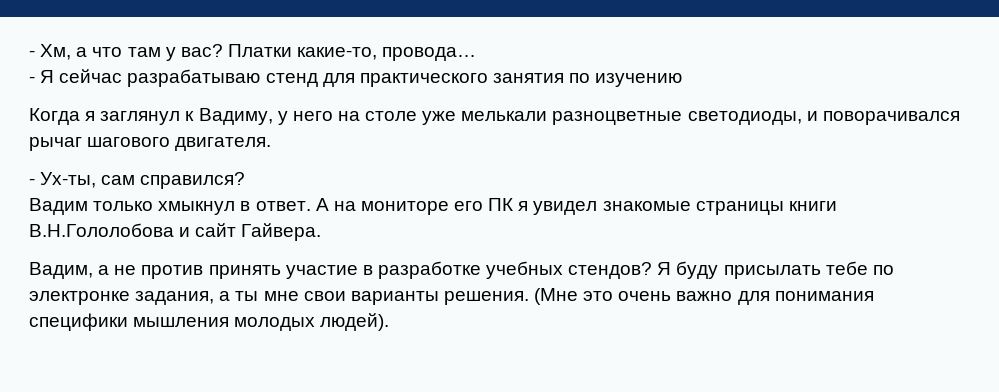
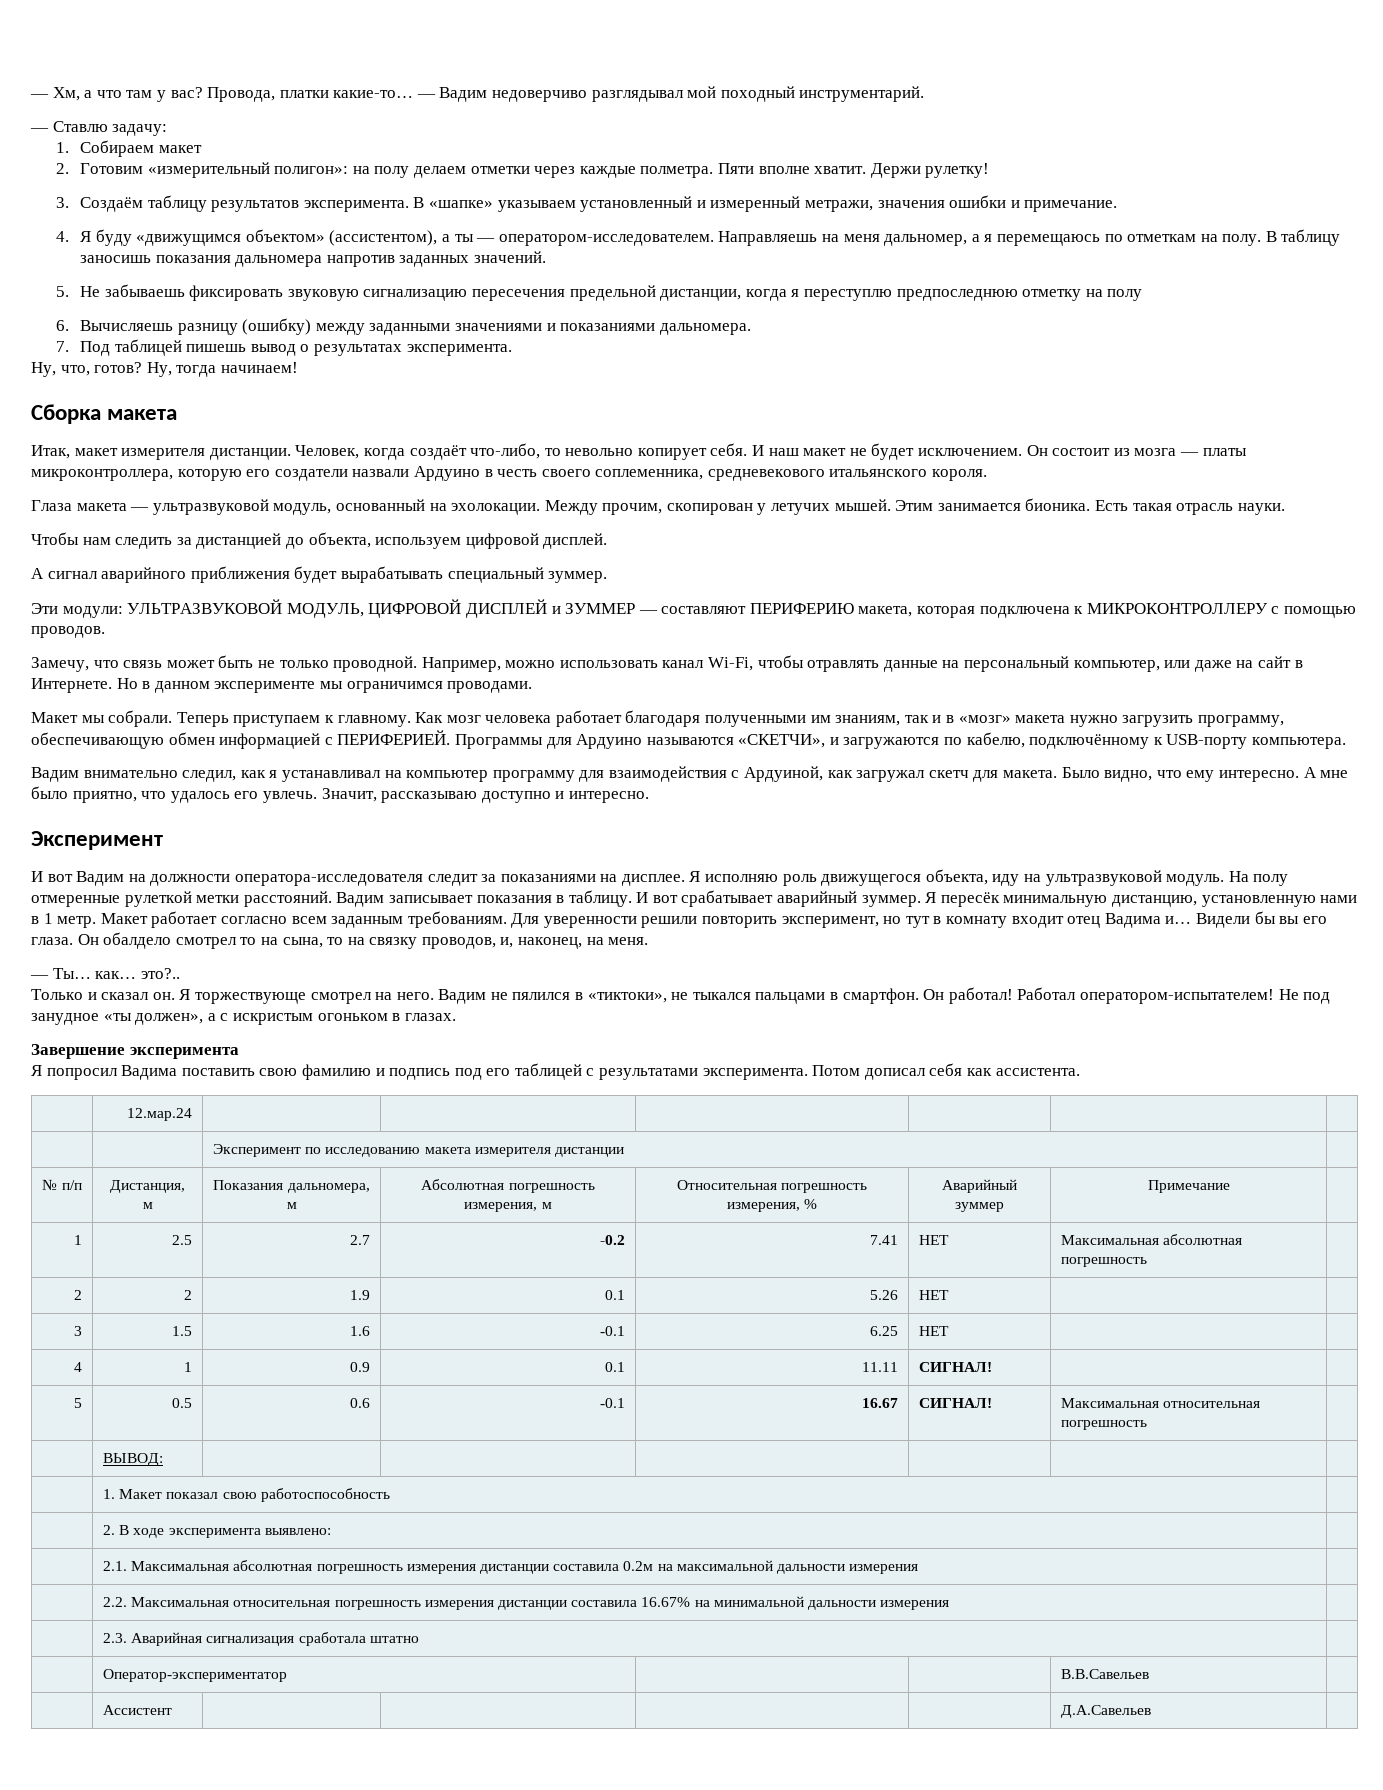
[29,50,35,57] - -> [30,94,49,98] —
[227,44,477,61] [29,69,683,87] [29,108,960,125] [29,137,272,151] [29,172,246,189] [29,198,837,215] [29,223,322,241] [29,261,894,279] [29,288,874,305] [29,313,390,331] Платки какие-то, провода… // - Я сейчас разрабатываю стенд для практического занятия по изучению // Когда я заглянул к Вадиму, у него на столе уже мелькали разноцветные светодиоды, и поворачивался рычаг шагового двигателя. // - Ух-ты, сам справился? // Вадим только хмыкнул в ответ. А на мониторе его ПК я увидел знакомые страницы книги В.Н.Гололобова и сайт Гайвера. // Вадим, а не против принять участие в разработке учебных стендов? Я буду присылать тебе по электронке задания, а ты мне свои варианты решения. (Мне это очень важно для понимания специфики мышления молодых людей). -> [207,86,925,102] [30,121,168,136] [55,140,202,157] [55,162,990,178] [55,195,1118,212] [55,229,1341,246] [80,251,547,267] [55,284,1143,301] [55,318,751,335] [55,339,512,356] [31,362,298,377] [31,404,178,424] [31,443,1247,460] [31,466,988,481] [31,498,1285,515] [31,532,608,549] [31,566,608,583] [31,599,1357,618] [31,626,105,638] [31,655,1303,672] [31,678,533,693] [31,710,1284,727] [31,730,1347,749] [31,766,1349,782] [31,786,649,803] [31,831,163,850] [31,869,1289,886] [31,890,1358,907] [31,911,1327,928] [31,932,649,949] [30,968,180,979] [31,987,1331,1004] [31,1013,456,1025] [31,1044,239,1059] [31,1063,1080,1080] [126,1108,192,1121] [213,1144,624,1157] [42,1179,82,1190] [110,1180,185,1193] [142,1202,153,1209] [213,1180,370,1193] [286,1202,297,1209] [421,1179,595,1193] [464,1202,552,1212] [676,1180,868,1193] [726,1199,818,1212] [942,1179,1017,1193] [955,1202,1004,1212] [1147,1180,1230,1193] [73,1235,82,1245] [171,1235,192,1245] [349,1235,370,1245] [599,1235,625,1245] [869,1235,898,1245] [919,1235,950,1245] [1061,1234,1243,1245] [1061,1257,1148,1267] [73,1290,82,1300] [183,1290,192,1300] [349,1290,370,1300] [604,1290,625,1300] [869,1290,898,1300] [919,1290,950,1300] [73,1326,82,1336] [171,1326,192,1336] [349,1326,370,1336] [599,1326,625,1336] [869,1326,898,1336] [919,1326,950,1336] [73,1362,82,1372] [183,1362,192,1372] [349,1362,370,1372] [604,1362,625,1372] [861,1362,898,1372] [919,1362,993,1372] [73,1398,82,1408] [171,1398,192,1408] [349,1398,370,1408] [599,1398,625,1408] [861,1398,898,1408] [919,1398,993,1408] [1061,1398,1261,1408] [1061,1420,1148,1430] [103,1453,164,1466] [103,1488,390,1502] [103,1525,331,1538] [103,1560,919,1574] [103,1596,950,1610] [103,1632,419,1646] [103,1669,288,1682] [1061,1669,1150,1679] [103,1705,173,1715] [1061,1705,1152,1718] Провода, платки какие-то… — Вадим недоверчиво разглядывал мой походный инструментарий. // — Ставлю задачу: // 1. Собираем макет // 2. Готовим «измерительный полигон»: на полу делаем отметки через каждые полметра. Пяти вполне хватит. Держи рулетку! // 3. Создаём таблицу результатов эксперимента. В «шапке» указываем установленный и измеренный метражи, значения ошибки и примечание. // 4. Я буду «движущимся объектом» (ассистентом), а ты — оператором-исследователем. Направляешь на меня дальномер, а я перемещаюсь по отметкам на полу. В таблицу заносишь показания дальномера напротив заданных значений. // 5. Не забываешь фиксировать звуковую сигнализацию пересечения предельной дистанции, когда я переступлю предпоследнюю отметку на полу // 6. Вычисляешь разницу (ошибку) между заданными значениями и показаниями дальномера. // 7. Под таблицей пишешь вывод о результатах эксперимента. // Ну, что, готов? Ну, тогда начинаем! // Сборка макета // Итак, макет измерителя дистанции. Человек, когда создаёт что-либо, то невольно копирует себя. И наш макет не будет исключением. Он состоит из мозга — платы микроконтроллера, которую его создатели назвали Ардуино в честь своего соплеменника, средневекового итальянского короля. // Глаза макета — ультразвуковой модуль, основанный на эхолокации. Между прочим, скопирован у летучих мышей. Этим занимается бионика. Есть такая отрасль науки. // Чтобы нам следить за дистанцией до объекта, используем цифровой дисплей. // А сигнал аварийного приближения будет вырабатывать специальный зуммер. // Эти модули: УЛЬТРАЗВУКОВОЙ МОДУЛЬ, ЦИФРОВОЙ ДИСПЛЕЙ и ЗУММЕР — составляют ПЕРИФЕРИЮ макета, которая подключена к МИКРОКОНТРОЛЛЕРУ с помощью проводов. // Замечу, что связь может быть не только проводной. Например, можно использовать канал Wi-Fi, чтобы отравлять данные на персональный компьютер, или даже на сайт в Интернете. Но в данном эксперименте мы ограничимся проводами. // Макет мы собрали. Теперь приступаем к главному. Как мозг человека работает благодаря полученными им знаниям, так и в «мозг» макета нужно загрузить программу, обеспечивающую обмен информацией с ПЕРИФЕРИЕЙ. Программы для Ардуино называются «СКЕТЧИ», и загружаются по кабелю, подключённому к USB-порту компьютера. // Вадим внимательно следил, как я устанавливал на компьютер программу для взаимодействия с Ардуиной, как загружал скетч для макета. Было видно, что ему интересно. А мне было приятно, что удалось его увлечь. Значит, рассказываю доступно и интересно. // Эксперимент // И вот Вадим на должности оператора-исследователя следит за показаниями на дисплее. Я исполняю роль движущегося объекта, иду на ультразвуковой модуль. На полу отмеренные рулеткой метки расстояний. Вадим записывает показания в таблицу. И вот срабатывает аварийный зуммер. Я пересёк минимальную дистанцию, установленную нами в 1 метр. Макет работает согласно всем заданным требованиям. Для уверенности решили повторить эксперимент, но тут в комнату входит отец Вадима и… Видели бы вы его глаза. Он обалдело смотрел то на сына, то на связку проводов, и, наконец, на меня. // — Ты… как… это?.. // Только и сказал он. Я торжествующе смотрел на него. Вадим не пялился в «тиктоки», не тыкался пальцами в смартфон. Он работал! Работал оператором-испытателем! Не под занудное «ты должен», а с искристым огоньком в глазах. // Завершение эксперимента // Я попросил Вадима поставить свою фамилию и подпись под его таблицей с результатами эксперимента. Потом дописал себя как ассистента. // | 12.мар.24 | | | | | | // | | Эксперимент по исследованию макета измерителя дистанции | // № п/п | Дистанция, м | Показания дальномера, м | Абсолютная погрешность измерения, м | Относительная погрешность измерения, % | Аварийный зуммер | Примечание | // 1 | 2.5 | 2.7 | -0.2 | 7.41 | НЕТ | Максимальная абсолютная погрешность | // 2 | 2 | 1.9 | 0.1 | 5.26 | НЕТ | | // 3 | 1.5 | 1.6 | -0.1 | 6.25 | НЕТ | | // 4 | 1 | 0.9 | 0.1 | 11.11 | СИГНАЛ! | | // 5 | 0.5 | 0.6 | -0.1 | 16.67 | СИГНАЛ! | Максимальная относительная погрешность | // | ВЫВОД: | | | | | | // | 1. Макет показал свою работоспособность | // | 2. В ходе эксперимента выявлено: | // | 2.1. Максимальная абсолютная погрешность измерения дистанции составила 0.2м на максимальной дальности измерения | // | 2.2. Максимальная относительная погрешность измерения дистанции составила 16.67% на минимальной дальности измерения | // | 2.3. Аварийная сигнализация сработала штатно | // | Оператор-экспериментатор | | | В.В.Савельев | // | Ассистент | | | | | Д.А.Савельев |

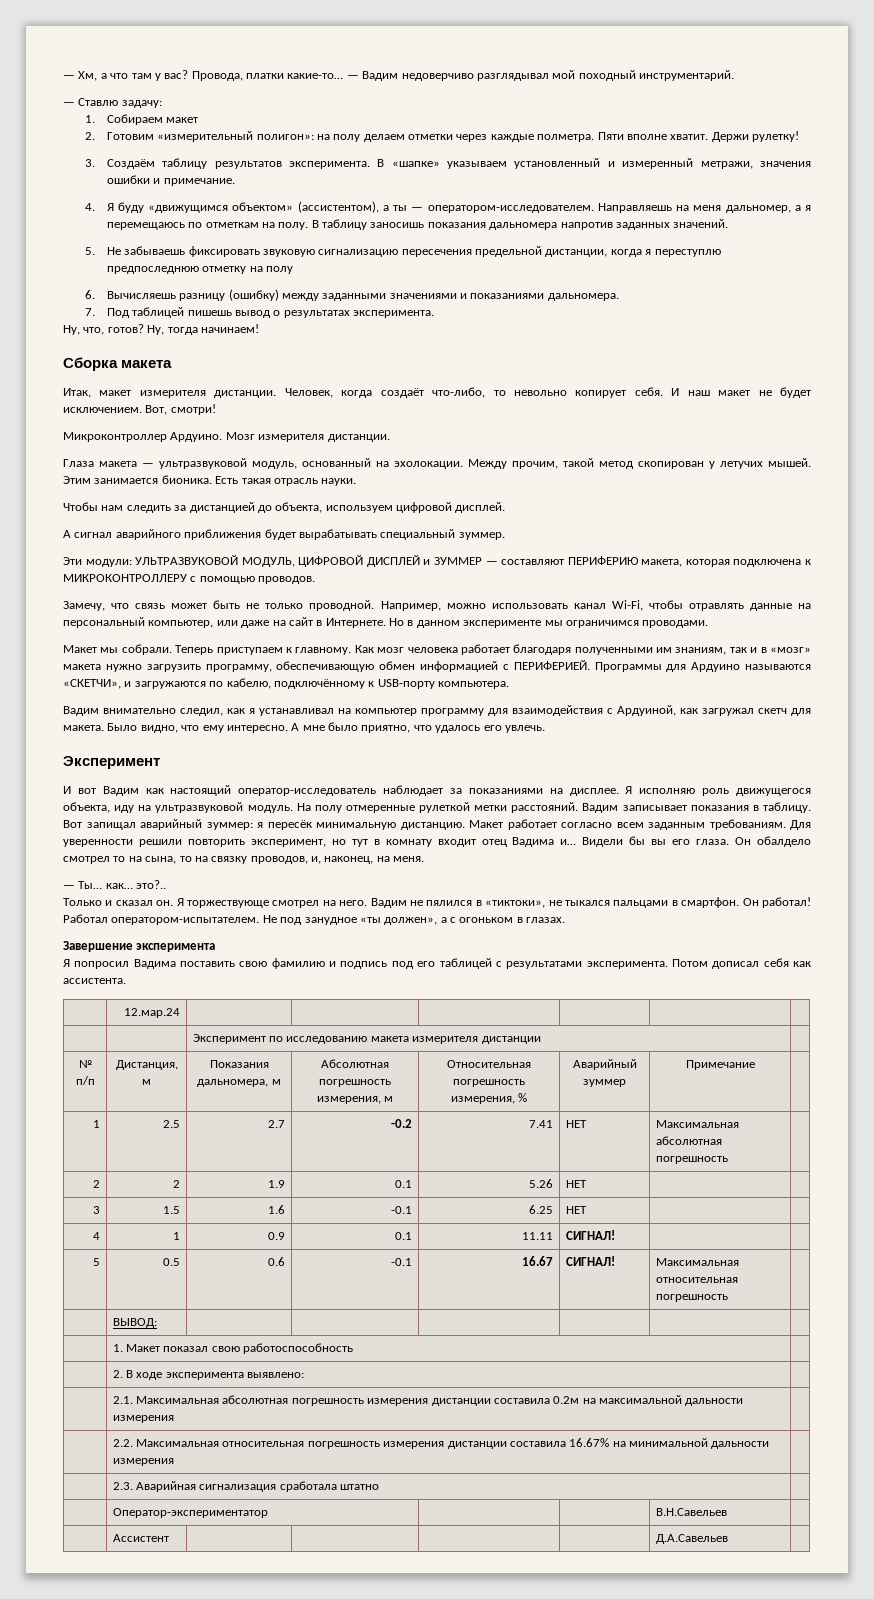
[1026,445,1247,456] [31,466,988,481] Он состоит из мозга — платы микроконтроллера, которую его создатели назвали Ардуино в честь своего соплеменника, средневекового итальянского короля. -> [145,404,216,415] [63,432,390,442] Вот, смотри! // Микроконтроллер Ардуино. Мозг измерителя дистанции.
(663, 509) none -> [563,458,634,469] такой метод
[321,788,649,803] Значит, рассказываю доступно и интересно. -> (545, 729) none
[128,874,478,886] на должности оператора-исследователя следит -> [145,785,444,796] как настоящий оператор-исследователь наблюдает
[636,890,1358,907] [31,913,97,928] И вот срабатывает аварийный зуммер. Я пересёк минимальную дистанцию, установленную нами в 1 метр. -> [63,819,465,830] Вот запищал аварийный зуммер: я пересёк минимальную дистанцию.
[1079,989,1274,1004] оператором-испытателем! -> [111,917,260,925] оператором-испытателем.
[232,1013,313,1025] искристым -> (456, 920) none
[1061,1669,1150,1679] В.В.Савельев -> [655,1508,727,1516] В.Н.Савельев

